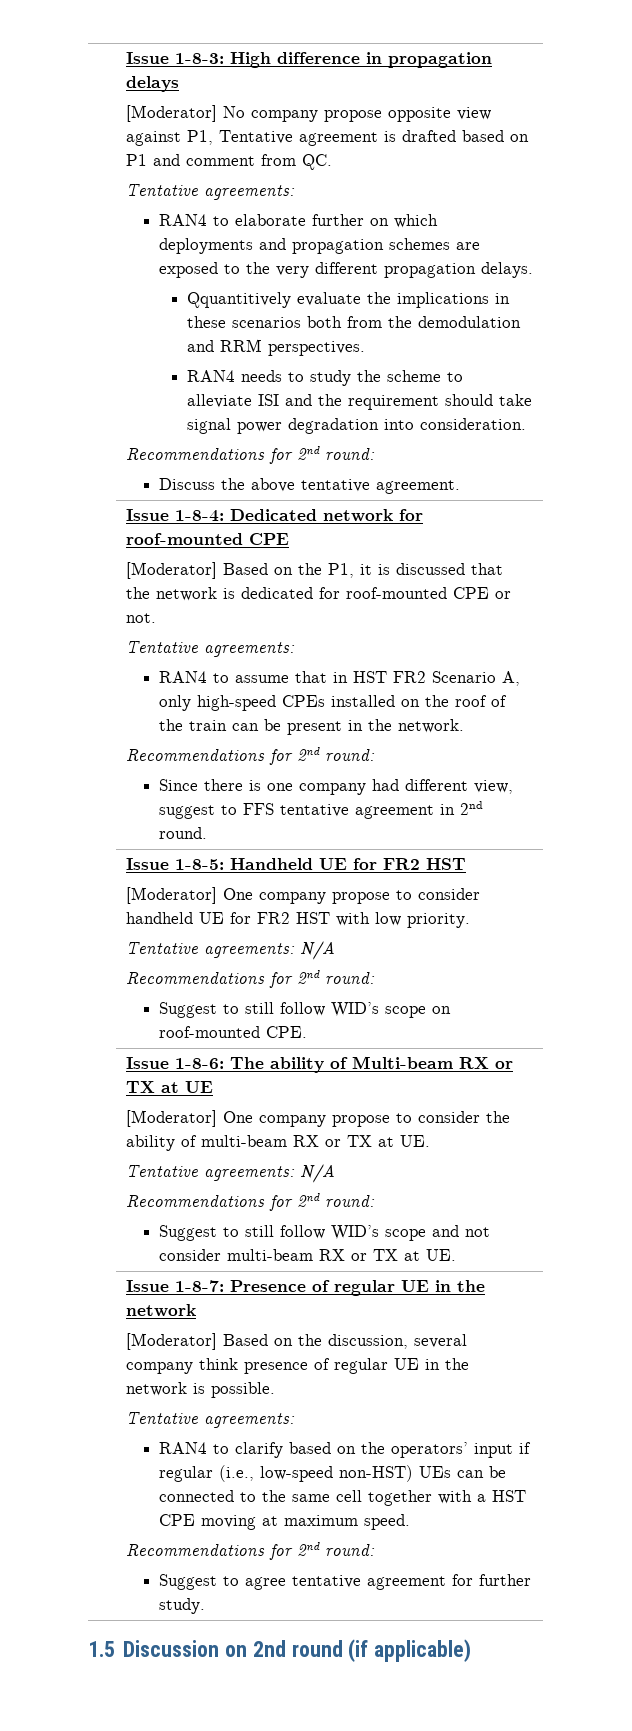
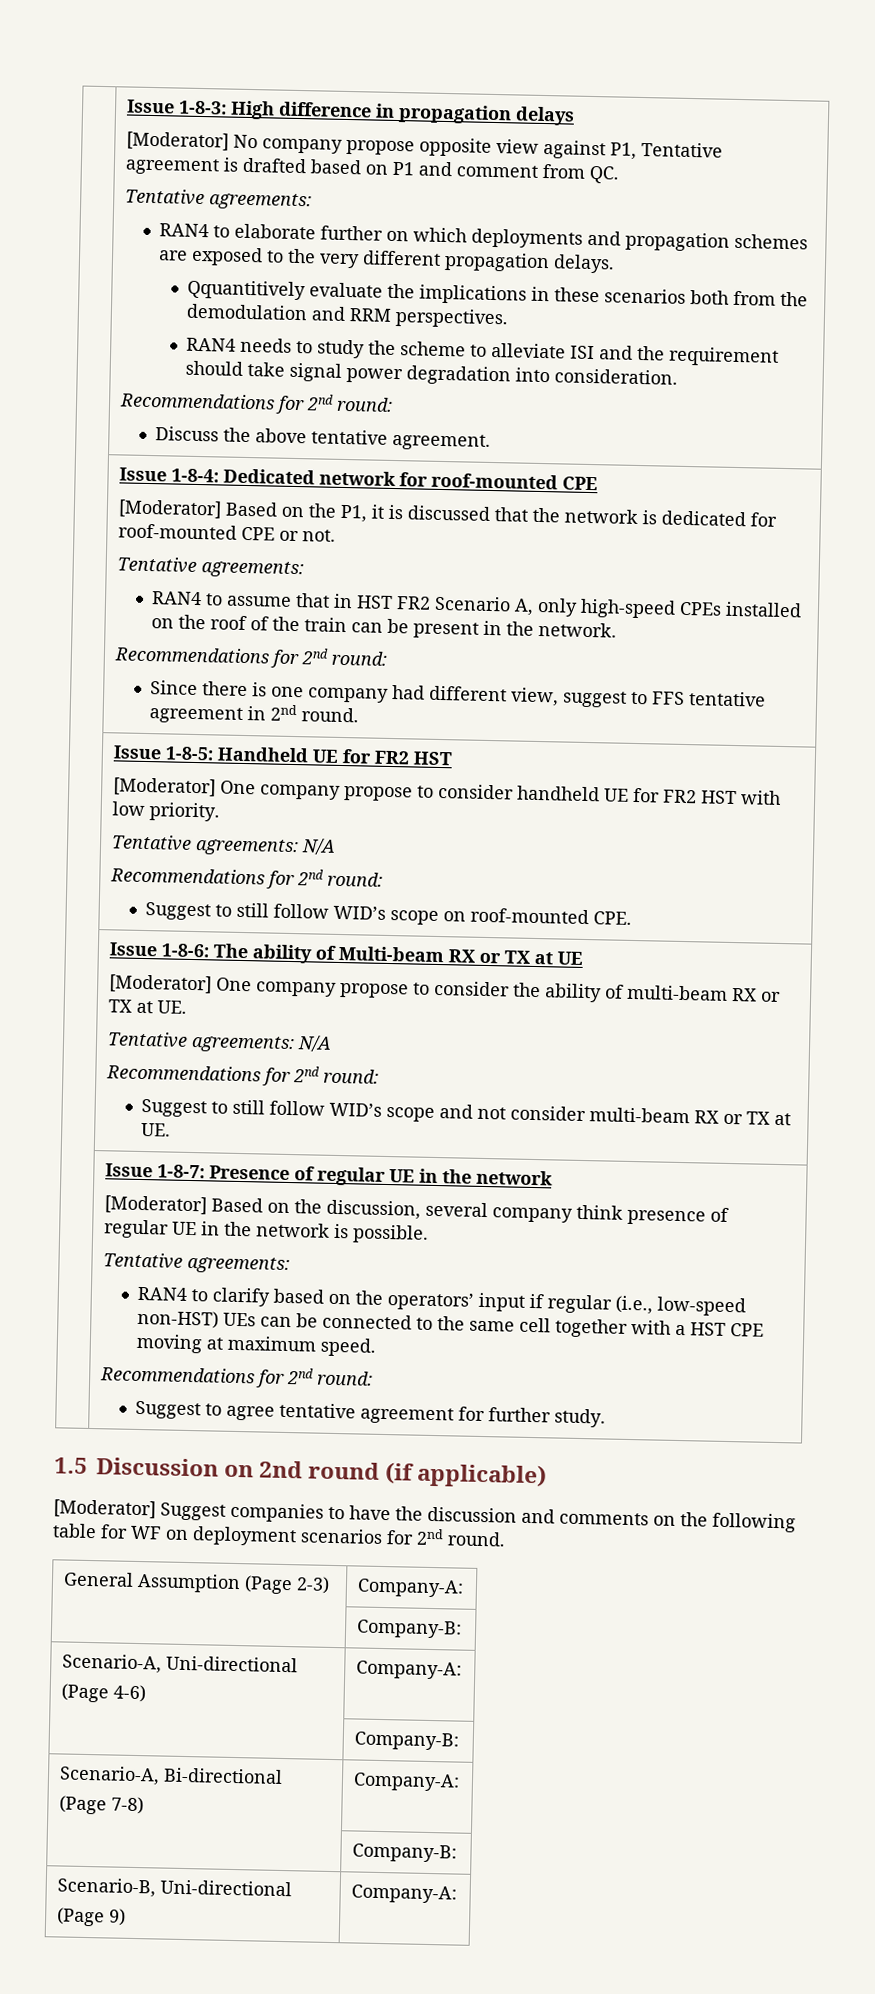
(472, 1650) none -> [53,1499,796,1533] [52,1523,506,1547] [63,1571,331,1595] [357,1578,465,1598] [356,1619,463,1639] [62,1653,299,1674] [61,1683,147,1703] [356,1660,463,1680] [354,1731,460,1751] [59,1765,284,1786] [59,1795,145,1815] [353,1772,461,1792] [352,1843,458,1863] [57,1877,293,1898] [56,1907,127,1927] [351,1884,458,1904] // [Moderator] Suggest companies to have the discussion and comments on the following table for WF on deployment scenarios for 2nd round. // General Assumption (Page 2-3) | Company-A: // | Company-B: // Scenario-A, Uni-directional // (Page 4-6) | Company-A: // | Company-B: // Scenario-A, Bi-directional // (Page 7-8) | Company-A: // | Company-B: // Scenario-B, Uni-directional // (Page 9) | Company-A:

